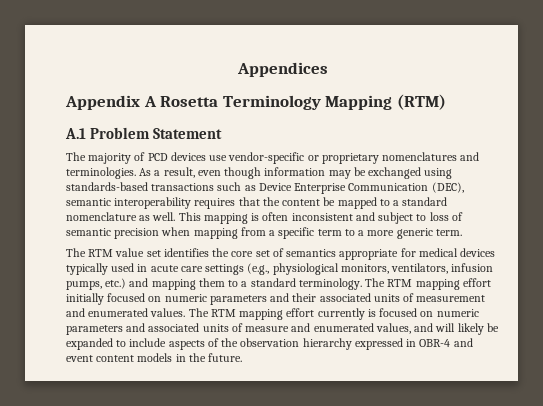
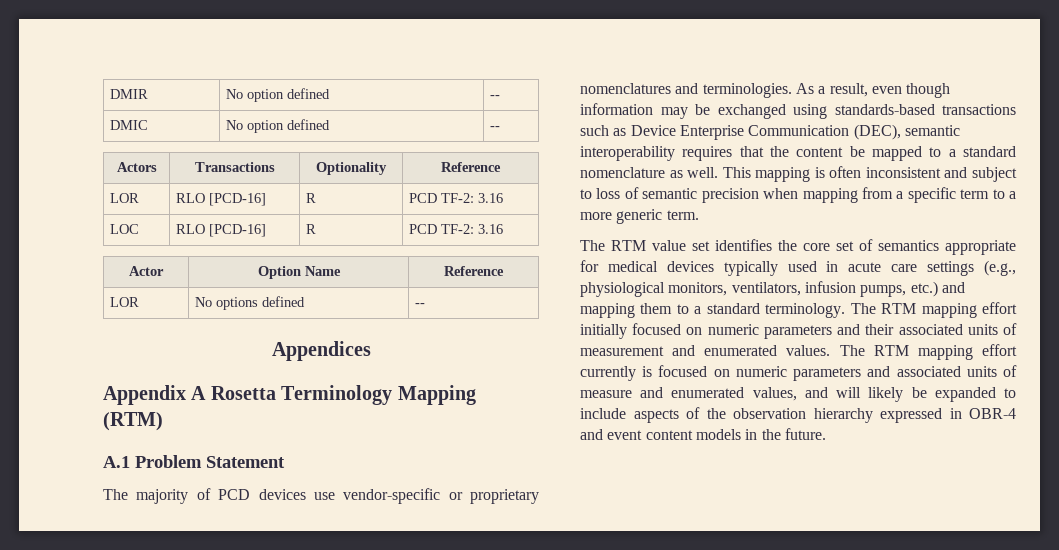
(237, 69) none -> [109,89,148,99] [225,88,330,102] [489,95,500,99] [109,120,148,130] [225,119,330,133] [489,126,500,130] [116,162,157,172] [194,162,275,172] [316,162,387,175] [441,162,501,172] [109,193,139,203] [175,193,266,206] [305,193,316,203] [408,193,503,203] [109,224,139,234] [175,224,266,237] [305,224,316,234] [408,224,503,234] [129,266,164,276] [257,266,341,279] [444,266,504,276] [109,297,139,307] [194,296,305,310] [414,303,425,307] DMIR | No option defined | -- // DMIC | No option defined | -- // Actors | Transactions | Optionality | Reference // LOR | RLO [PCD-16] | R | PCD TF-2: 3.16 // LOC | RLO [PCD-16] | R | PCD TF-2: 3.16 // Actor | Option Name | Reference // LOR | No options defined | -- //

